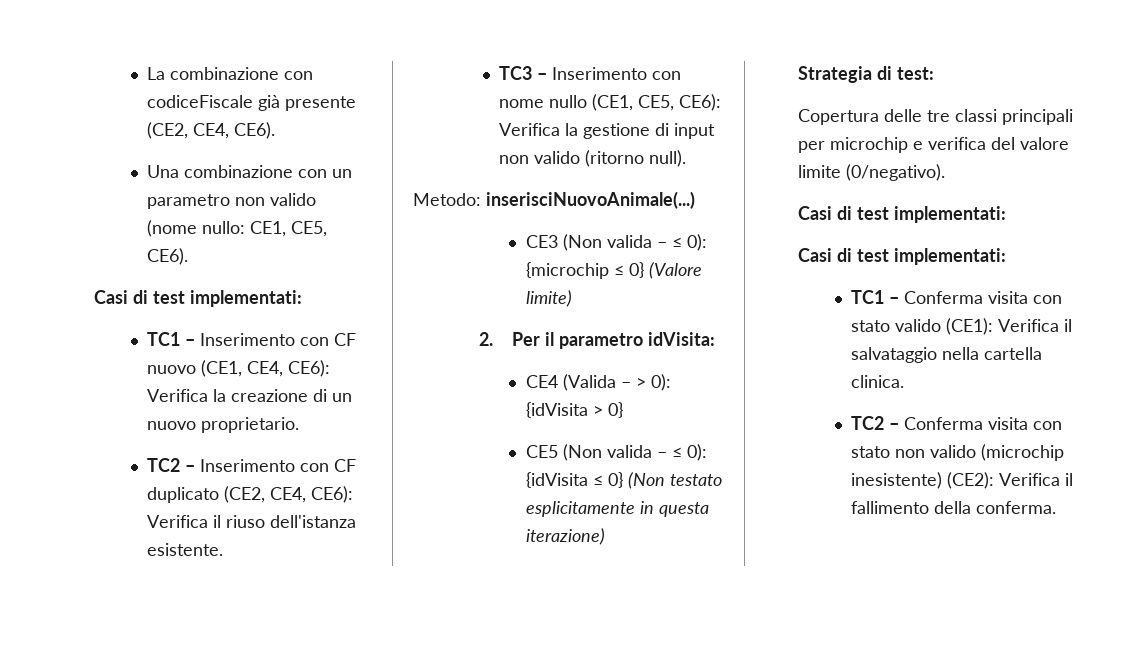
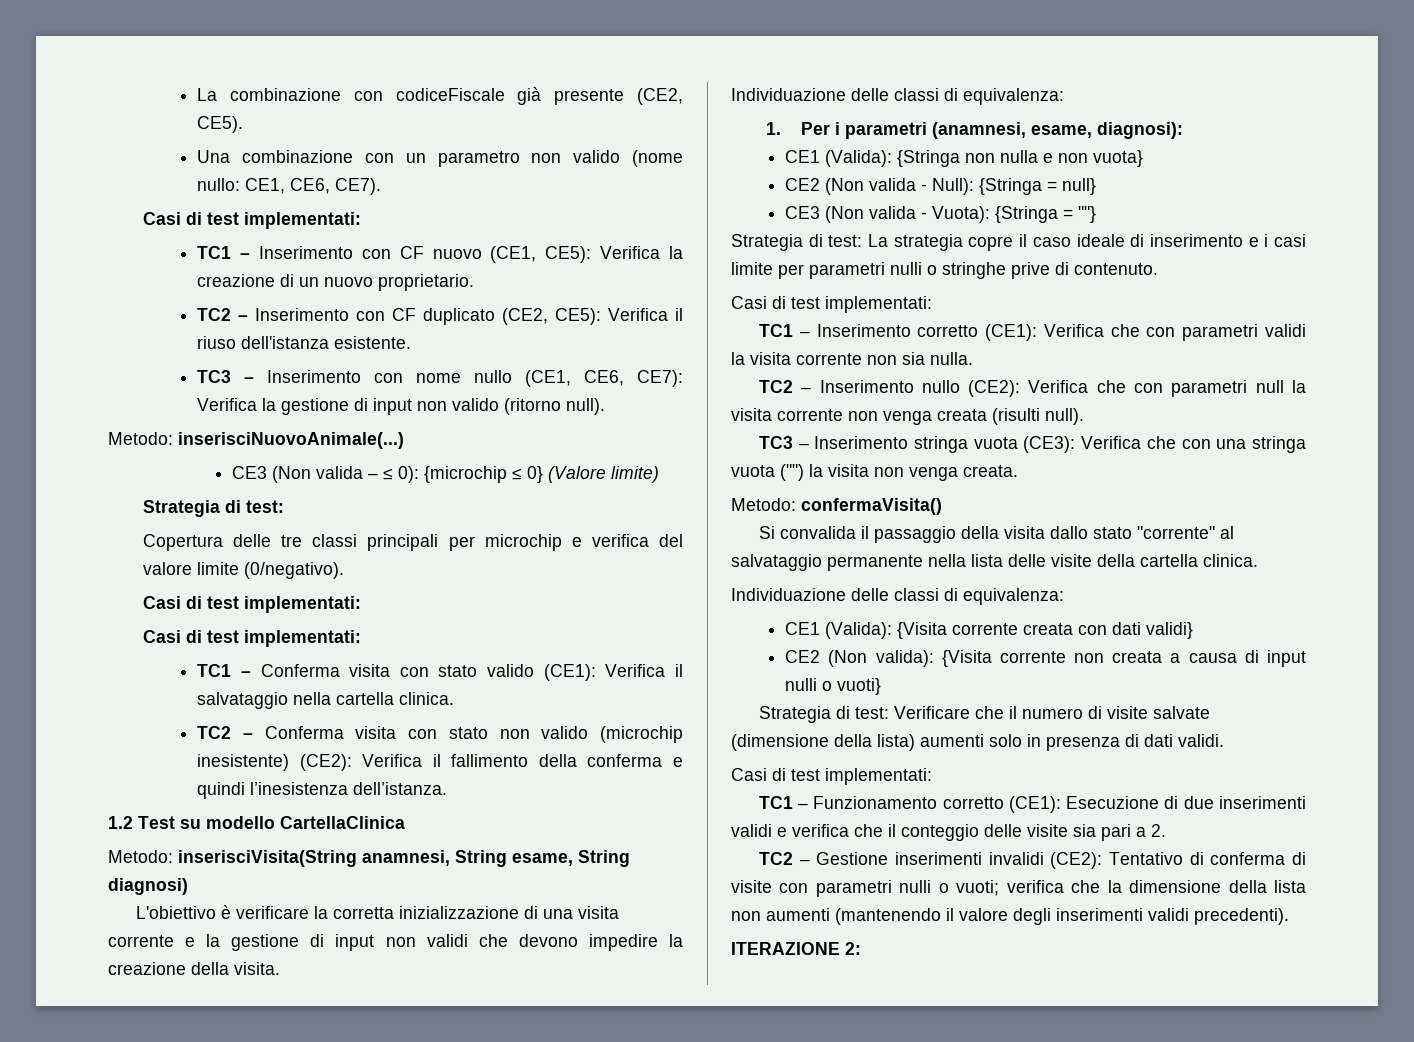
[192,122,275,139] CE4, CE6). -> [197,116,244,133] CE5).
[290,221,327,237] [146,248,188,265] CE5, CE6). -> [290,178,382,195] CE6, CE7).
[246,360,330,377] CE4, CE6): -> [545,246,592,263] CE5):
[269,486,353,503] CE4, CE6): -> [555,308,602,325] CE5):
[637,94,721,111] CE5, CE6): -> [584,370,683,387] CE6, CE7):
[478,332,715,349] [525,374,671,391] [525,402,623,418] [525,444,707,461] [525,472,722,489] [525,501,709,517] [525,528,605,545] // 2. Per il parametro idVisita: // CE4 (Valida – > 0): {idVisita > 0} // CE5 (Non valida – ≤ 0): {idVisita ≤ 0} (Non testato esplicitamente in questa iterazione) -> (660, 474) none
[975,501,1056,514] conferma. -> [587,754,683,767] [197,782,448,799] [108,816,405,829] [108,850,630,867] [108,878,188,895] [135,905,619,919] [108,934,683,951] [108,962,280,975] [731,88,1064,105] [765,122,1183,139] [785,150,1144,167] [785,178,1097,195] [785,206,1097,223] [731,234,1306,251] [731,262,1158,279] [731,296,932,313] [758,324,1306,341] [731,352,973,365] [758,380,1306,397] [731,408,1084,425] [758,436,1306,453] [731,464,1018,481] [731,498,942,515] [758,526,1234,543] [731,554,1258,571] [731,588,1064,605] [785,622,1194,639] [785,650,1306,667] [785,678,882,695] [758,706,1210,723] [731,734,1224,751] [731,768,932,785] [758,796,1306,813] [731,824,1166,841] [758,852,1306,869] [731,880,1306,897] [731,908,1289,925] [731,942,861,955] conferma e quindi l’inesistenza dell’istanza. // 1.2 Test su modello CartellaClinica // Metodo: inserisciVisita(String anamnesi, String esame, String diagnosi) // L'obiettivo è verificare la corretta inizializzazione di una visita corrente e la gestione di input non validi che devono impedire la creazione della visita. // Individuazione delle classi di equivalenza: // 1. Per i parametri (anamnesi, esame, diagnosi): // CE1 (Valida): {Stringa non nulla e non vuota} // CE2 (Non valida - Null): {Stringa = null} // CE3 (Non valida - Vuota): {Stringa = ""} // Strategia di test: La strategia copre il caso ideale di inserimento e i casi limite per parametri nulli o stringhe prive di contenuto. // Casi di test implementati: // TC1 – Inserimento corretto (CE1): Verifica che con parametri validi la visita corrente non sia nulla. // TC2 – Inserimento nullo (CE2): Verifica che con parametri null la visita corrente non venga creata (risulti null). // TC3 – Inserimento stringa vuota (CE3): Verifica che con una stringa vuota ("") la visita non venga creata. // Metodo: confermaVisita() // Si convalida il passaggio della visita dallo stato "corrente" al salvataggio permanente nella lista delle visite della cartella clinica. // Individuazione delle classi di equivalenza: // CE1 (Valida): {Visita corrente creata con dati validi} // CE2 (Non valida): {Visita corrente non creata a causa di input nulli o vuoti} // Strategia di test: Verificare che il numero di visite salvate (dimensione della lista) aumenti solo in presenza di dati validi. // Casi di test implementati: // TC1 – Funzionamento corretto (CE1): Esecuzione di due inserimenti validi e verifica che il conteggio delle visite sia pari a 2. // TC2 – Gestione inserimenti invalidi (CE2): Tentativo di conferma di visite con parametri nulli o vuoti; verifica che la dimensione della lista non aumenti (mantenendo il valore degli inserimenti validi precedenti). // ITERAZIONE 2:

